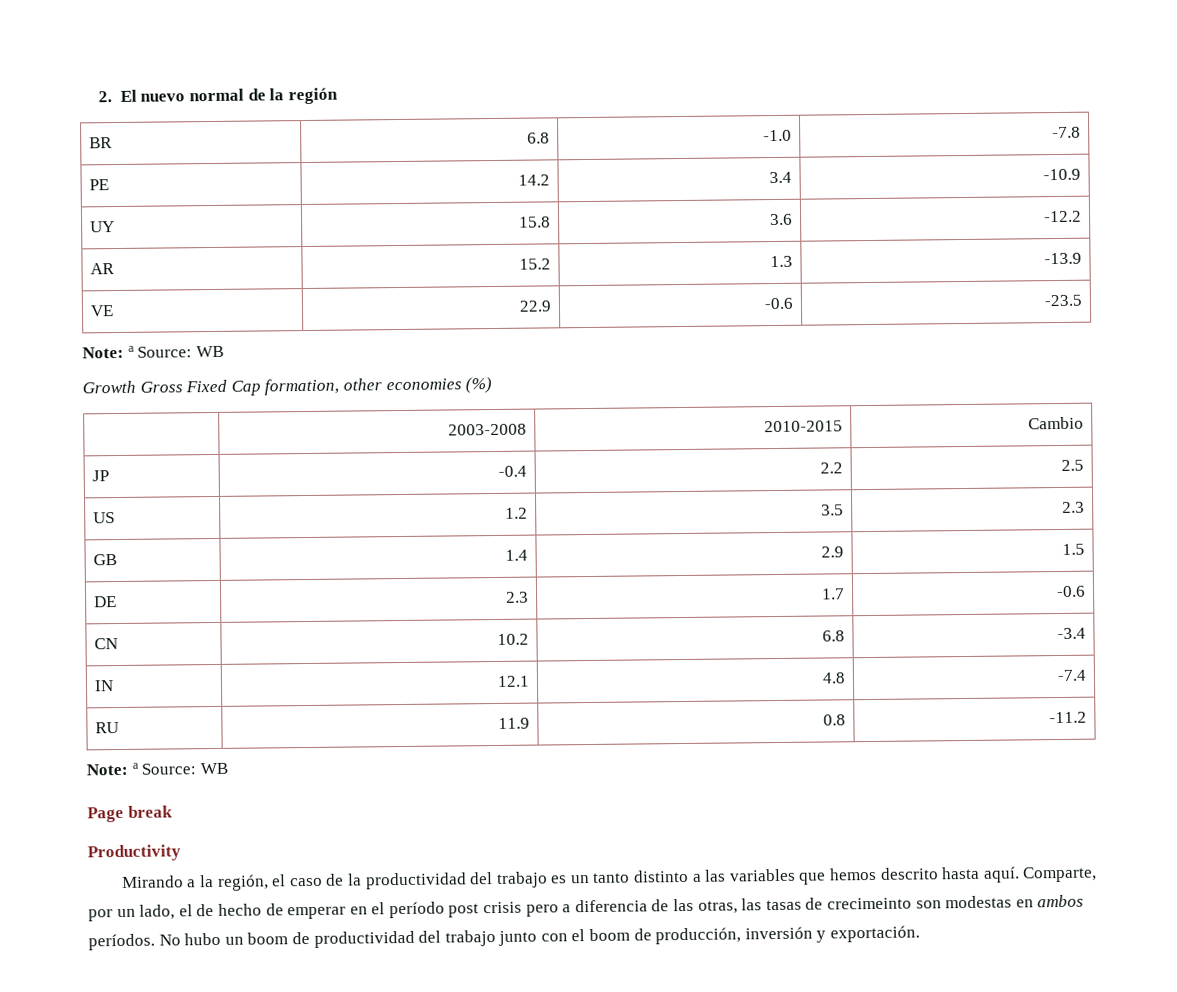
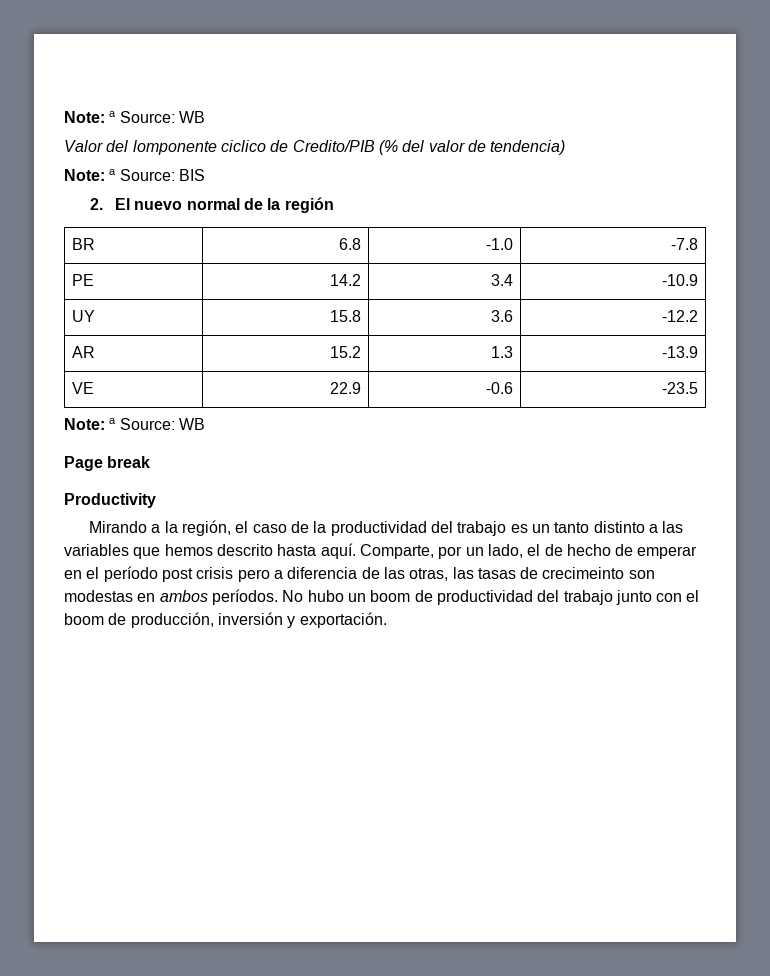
(98, 97) none -> [64,111,205,123] [64,140,566,155] [64,169,205,181] Note: a Source: WB // Valor del lomponente ciclico de Credito/PIB (% del valor de tendencia) // Note: a Source: BIS //
[82,377,493,396] [448,423,528,436] [764,420,844,433] [1028,416,1085,430] [91,470,109,482] [498,465,528,477] [820,462,844,474] [1061,459,1085,471] [92,512,115,524] [505,507,529,519] [821,504,845,516] [1062,501,1086,513] [92,554,117,566] [505,549,529,561] [821,546,845,558] [1062,543,1086,555] [93,596,117,608] [506,591,530,603] [821,588,846,600] [1056,585,1087,598] [93,638,118,650] [497,633,530,645] [822,630,846,642] [1057,627,1087,640] [93,680,114,692] [497,675,531,687] [822,672,847,684] [1057,669,1087,682] [94,722,119,734] [498,717,531,729] [823,714,847,726] [1049,711,1088,724] [86,762,228,776] // Growth Gross Fixed Cap formation, other economies (%) // | 2003-2008 | 2010-2015 | Cambio // JP | -0.4 | 2.2 | 2.5 // US | 1.2 | 3.5 | 2.3 // GB | 1.4 | 2.9 | 1.5 // DE | 2.3 | 1.7 | -0.6 // CN | 10.2 | 6.8 | -3.4 // IN | 12.1 | 4.8 | -7.4 // RU | 11.9 | 0.8 | -11.2 // Note: a Source: WB -> (205, 424) none

